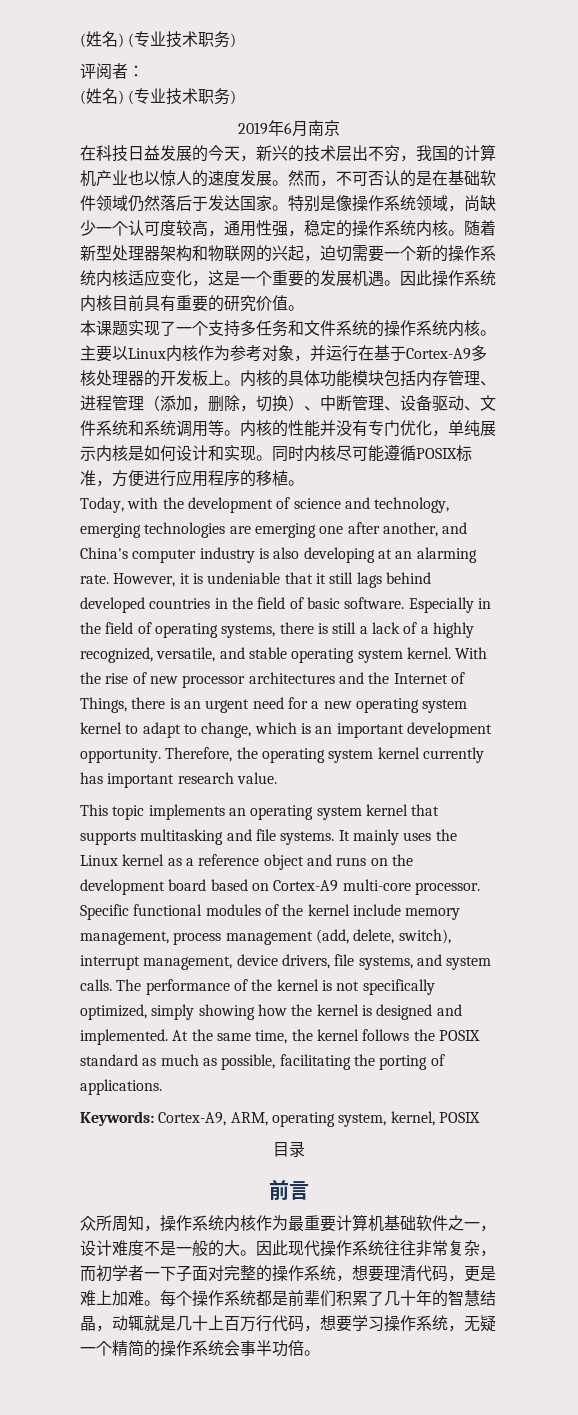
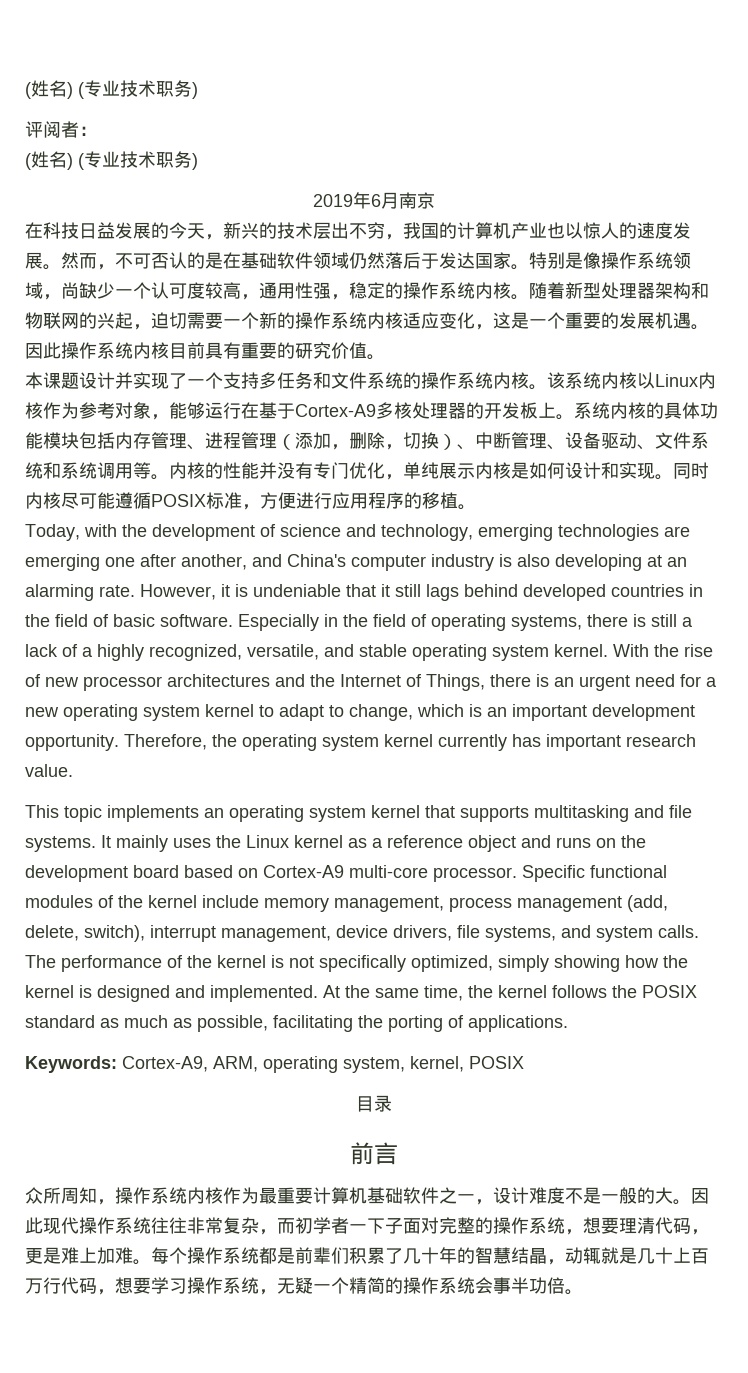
(128, 328) none -> [79,372,133,389] 设计并
[80,345,112,362] 主要 -> [547,372,637,389] 该系统内核
[310,345,326,361] 并 -> [169,402,205,419] 能够
(240, 383) none -> [574,402,610,419] 系统

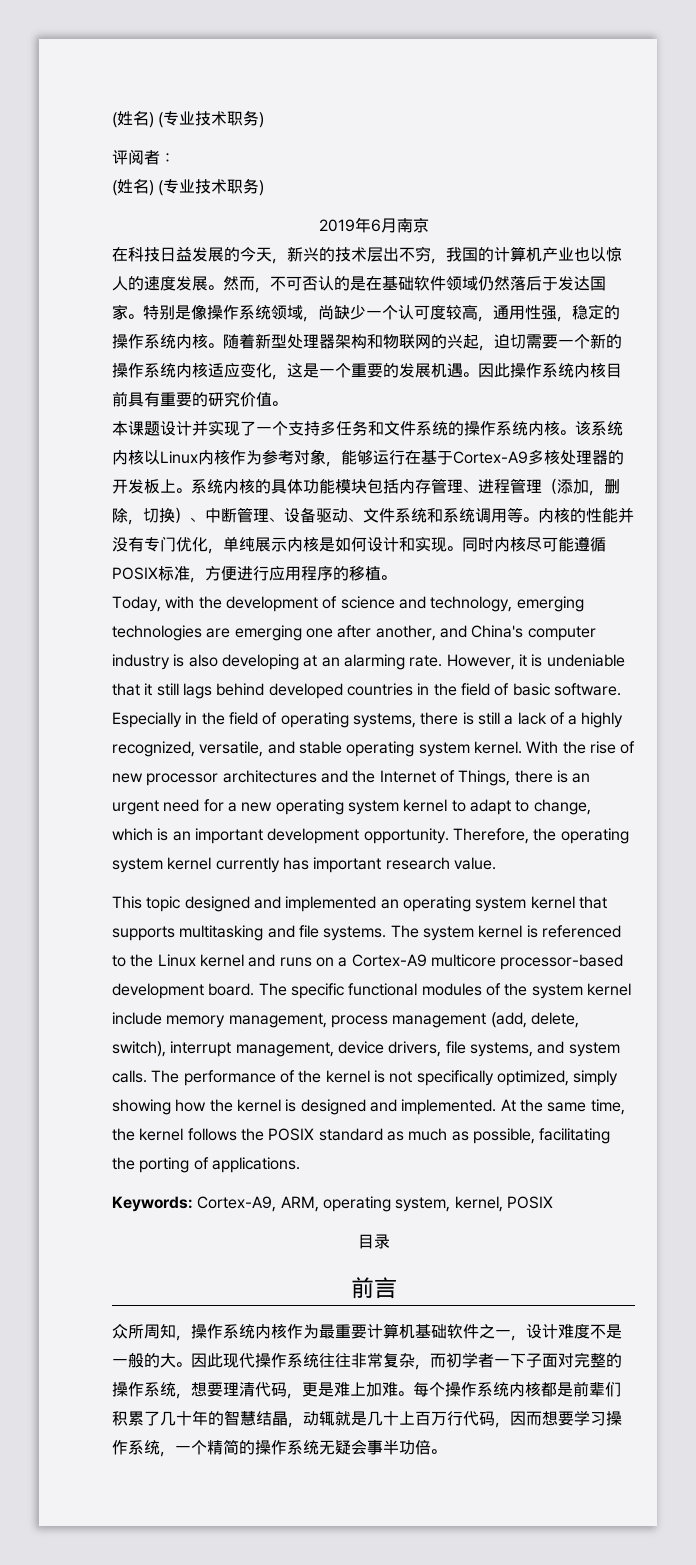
[107,805,199,822] implements -> [184,896,377,912] designed and implemented
[101,835,646,852] [25,865,585,882] It mainly uses the Linux kernel as a reference object and runs on the development board based on Cortex-A9 multi-core processor. Specific -> [390,925,621,941] [112,954,624,970] [112,983,344,999] The system kernel is referenced to the Linux kernel and runs on a Cortex-A9 multicore processor-based development board. The specific
(143, 901) none -> [531,984,583,999] system
(259, 1255) none -> [509,1382,541,1397] 内核
(115, 1292) none -> [510,1411,542,1426] 因而
[277,1277,313,1294] 无疑 -> (175, 1454) none
(475, 1285) none -> [319,1440,351,1455] 无疑

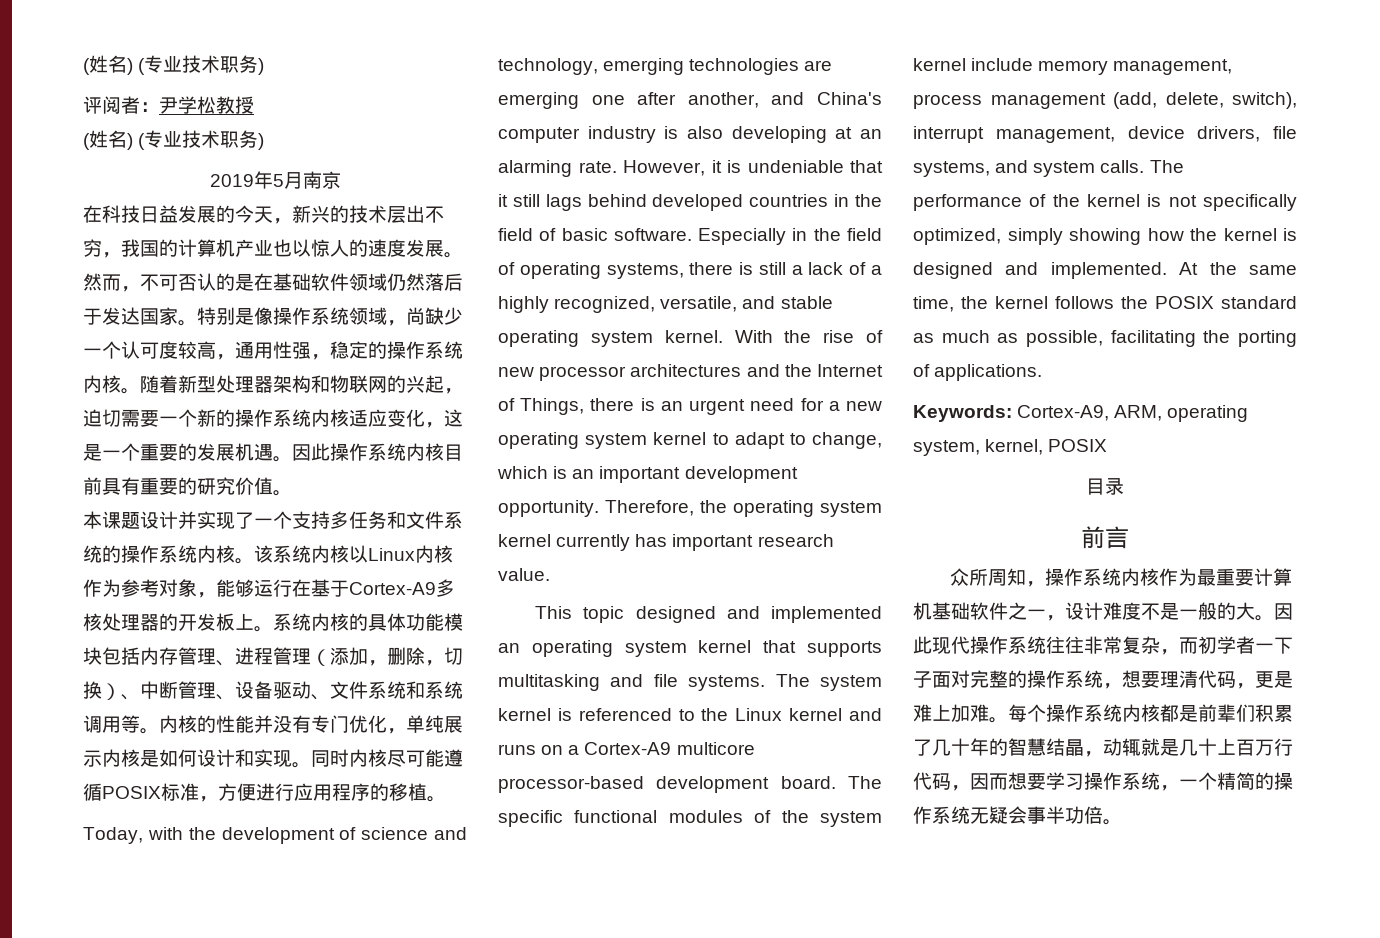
(175, 158) none -> [159,96,254,114] 尹学松教授
[370,219,381,232] 6 -> [272,174,284,187] 5

